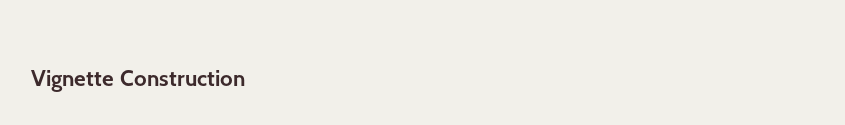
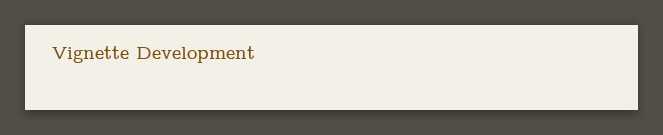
[120,70,246,86] Construction -> [136,46,255,63] Development

